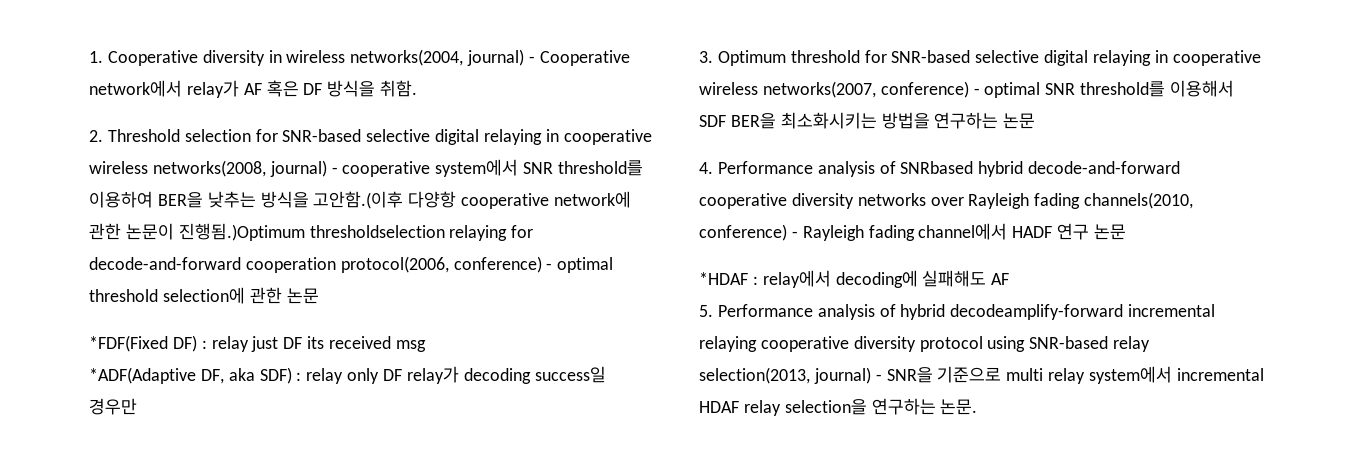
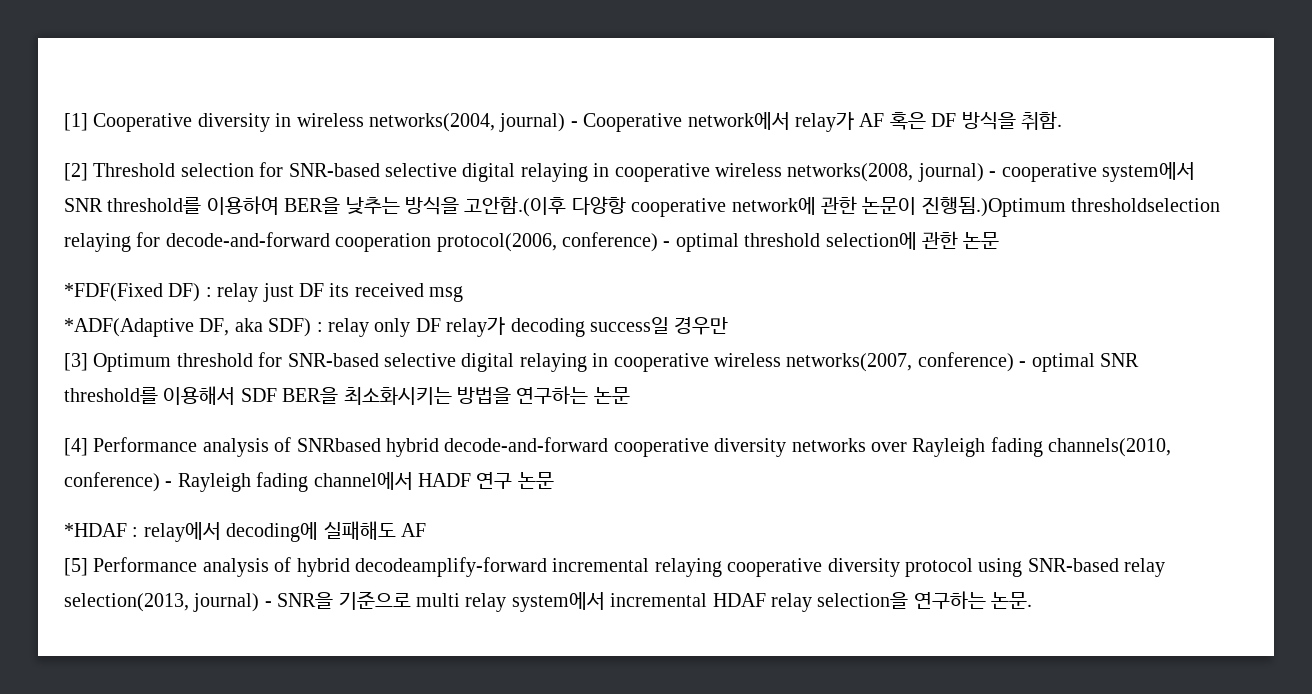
[89,51,103,63] 1. -> [64,113,88,131] [1]
[89,130,103,142] 2. -> [64,163,88,181] [2]
[699,51,713,63] 3. -> [64,353,88,371] [3]
[699,162,713,174] 4. -> [64,438,88,456] [4]
[699,305,713,317] 5. -> [64,558,88,576] [5]

